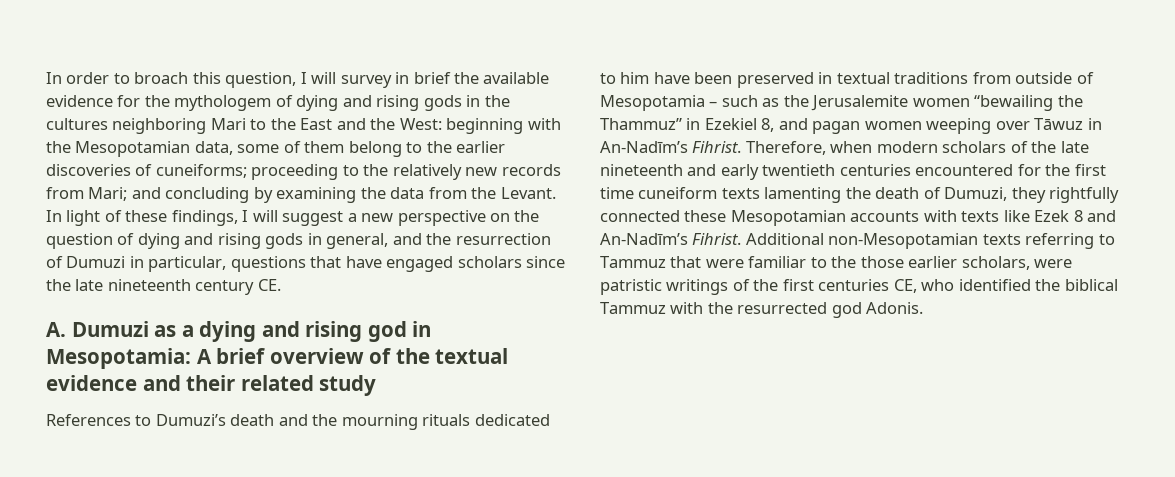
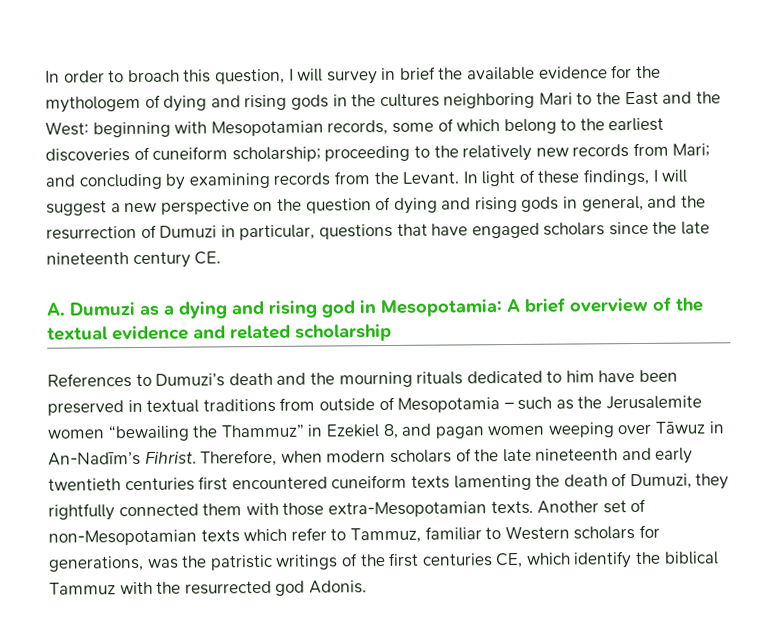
[46,141,233,157] the Mesopotamian data, -> [210,119,389,137] Mesopotamian records,
[304,141,345,153] them -> [456,119,501,132] which
[456,141,506,153] earlier -> [608,117,665,132] earliest
[155,164,247,178] cuneiforms; -> [152,146,321,163] cuneiform scholarship;
[360,187,425,199] the data -> [273,172,331,186] records
[186,375,377,396] their related study -> [230,323,392,342] related scholarship
[915,164,1106,176] [600,187,634,199] encountered for the first time -> [198,476,328,491] first encountered
[684,210,1117,226] [600,233,1115,249] [600,256,1073,270] these Mesopotamian accounts with texts like Ezek 8 and An-Nadīm’s Fihrist. Additional non-Mesopotamian texts referring to Tammuz that were familiar to the those earlier scholars, were -> [202,498,647,518] [48,524,660,546] [48,555,208,572] them with those extra-Mesopotamian texts. Another set of non-Mesopotamian texts which refer to Tammuz, familiar to Western scholars for generations, was the
[921,279,1031,291] who identified -> [525,551,633,569] which identify

